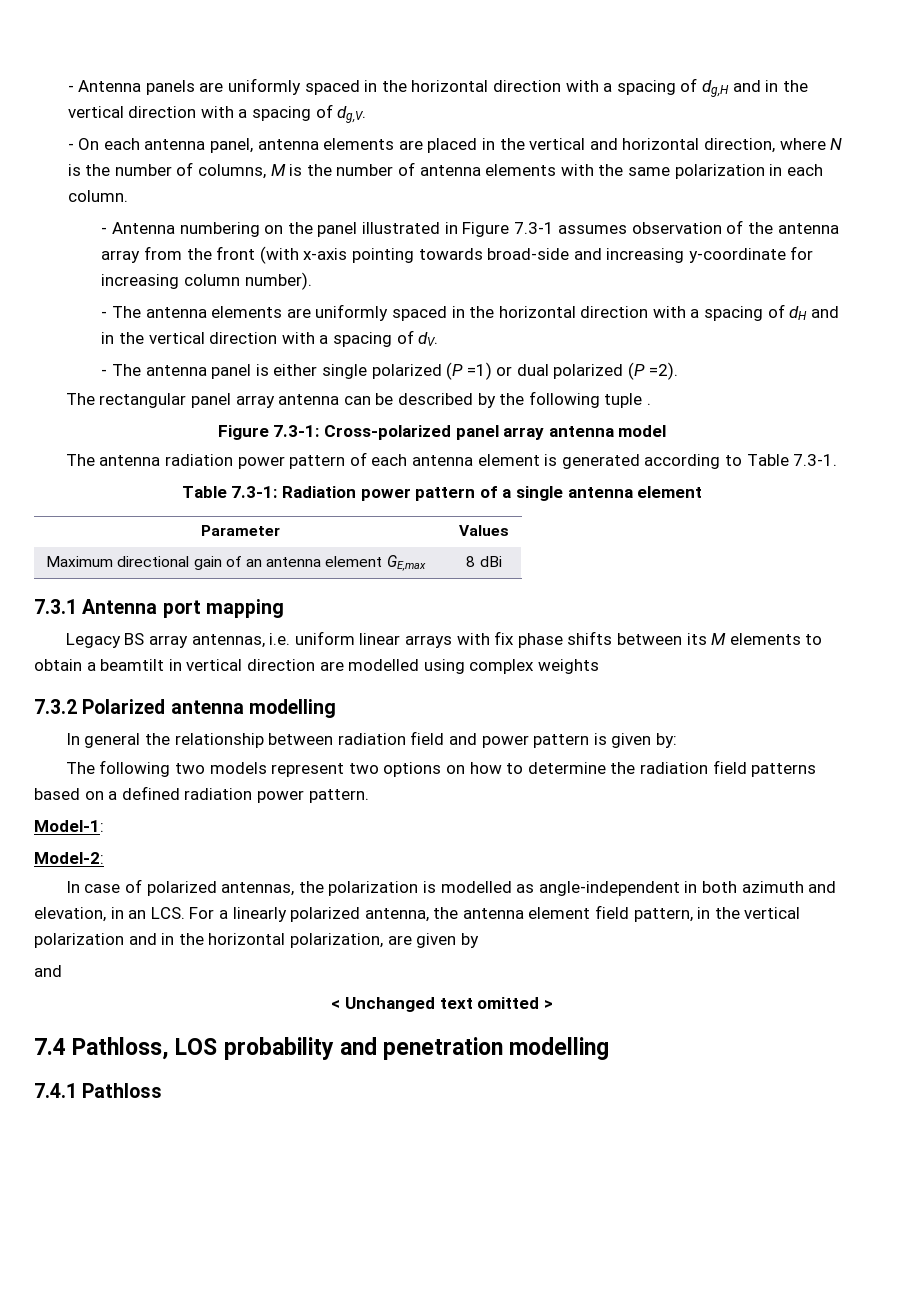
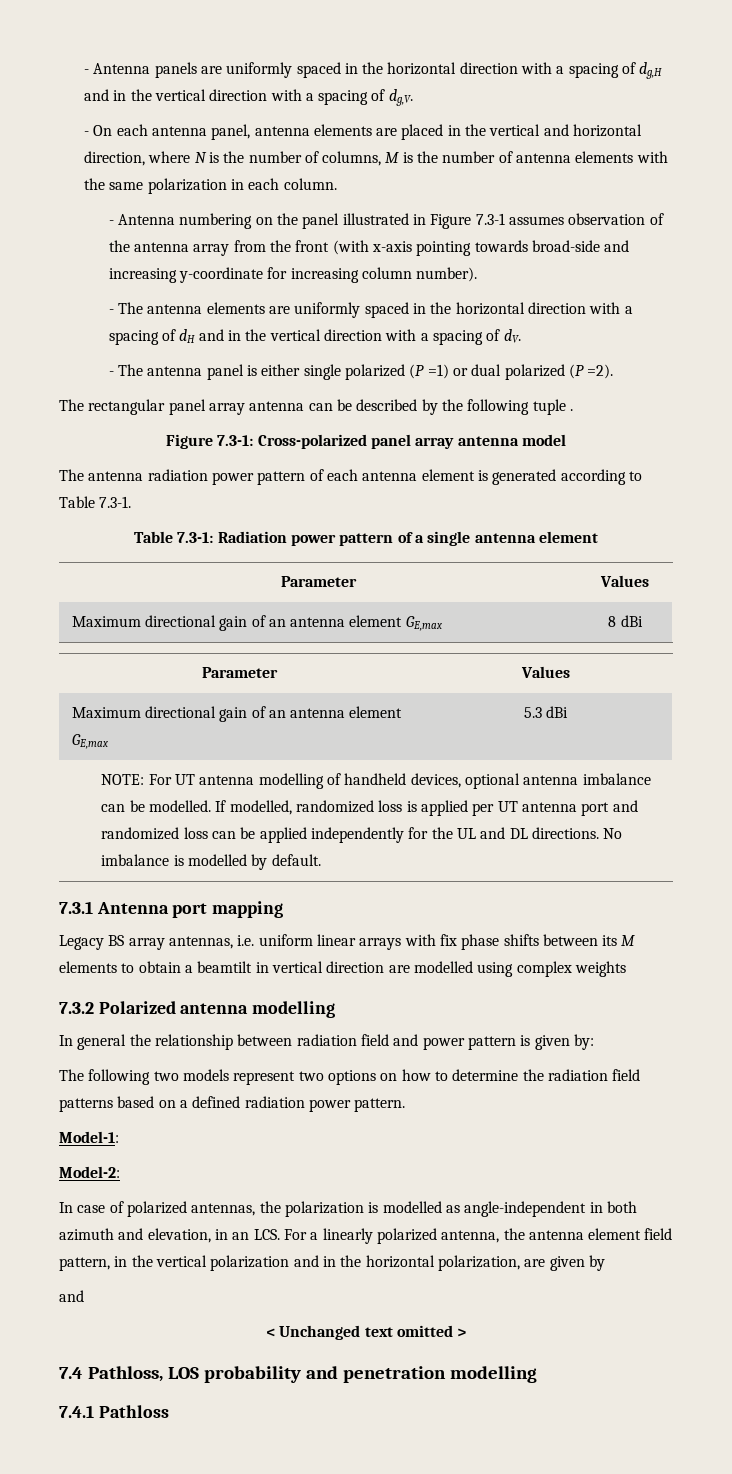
(502, 561) none -> [201,667,278,678] [520,666,570,678] [71,706,403,722] [71,734,108,749] [523,706,569,718] [101,773,651,789] [101,800,638,816] [101,827,623,843] [101,854,321,870] // Parameter | Values // Maximum directional gain of an antenna element GE,max | 5.3 dBi // NOTE: For UT antenna modelling of handheld devices, optional antenna imbalance can be modelled. If modelled, randomized loss is applied per UT antenna port and randomized loss can be applied independently for the UL and DL directions. No imbalance is modelled by default.

